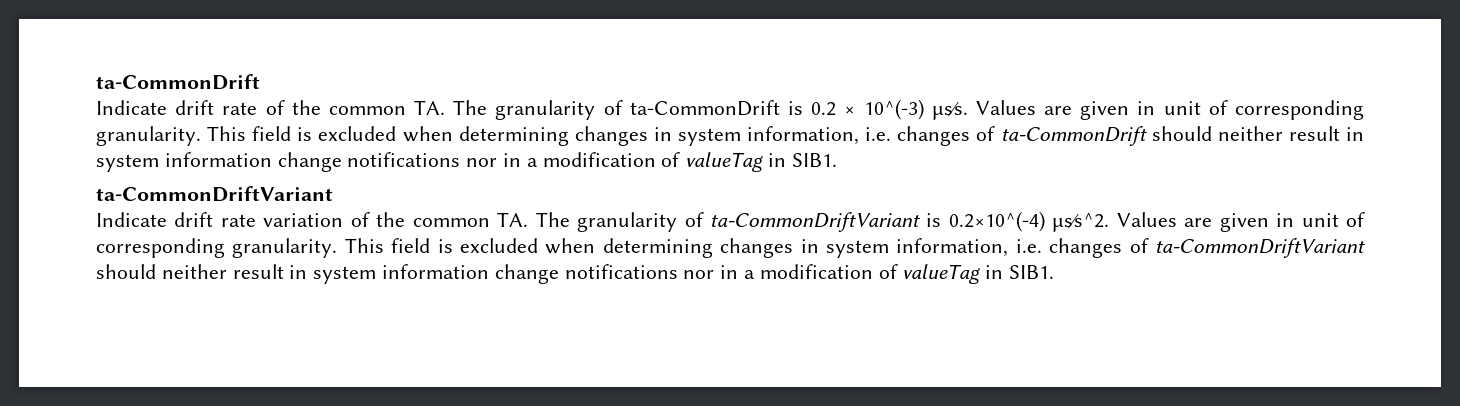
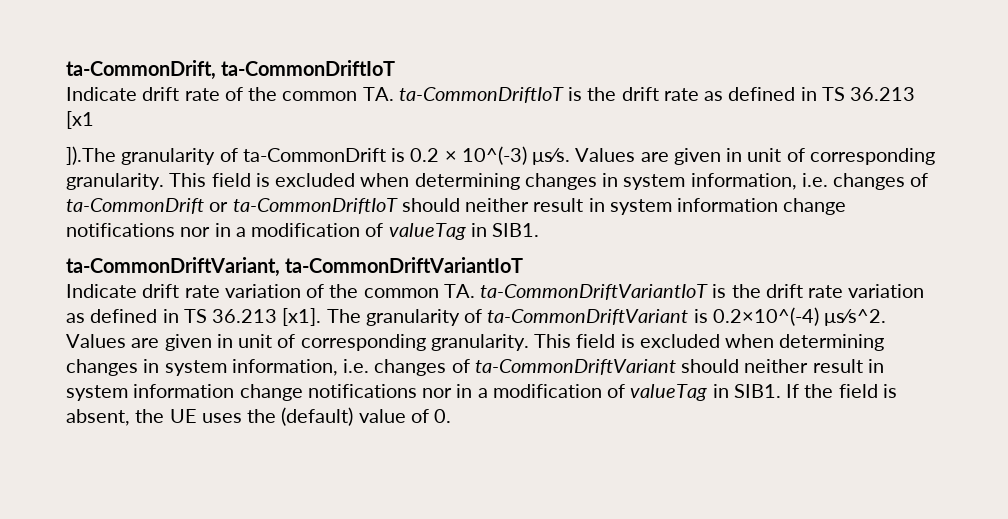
[96,74,260,90] ta-CommonDrift -> [66,60,396,80] ta-CommonDrift, ta-CommonDriftIoT
[453,100,488,115] The -> [398,87,916,103] [66,111,94,129] [66,146,116,165] ta-CommonDriftIoT is the drift rate as defined in TS 36.213 [x1 // ]).The
(1147, 136) none -> [209,198,398,214] or ta-CommonDriftIoT
[96,186,333,202] ta-CommonDriftVariant -> [66,257,524,277] ta-CommonDriftVariant, ta-CommonDriftVariantIoT
(529, 219) none -> [480,284,925,300] [66,308,322,326] ta-CommonDriftVariantIoT is the drift rate variation as defined in TS 36.213 [x1].
(1055, 272) none -> [786,384,897,398] [66,407,452,426] If the field is absent, the UE uses the (default) value of 0.

